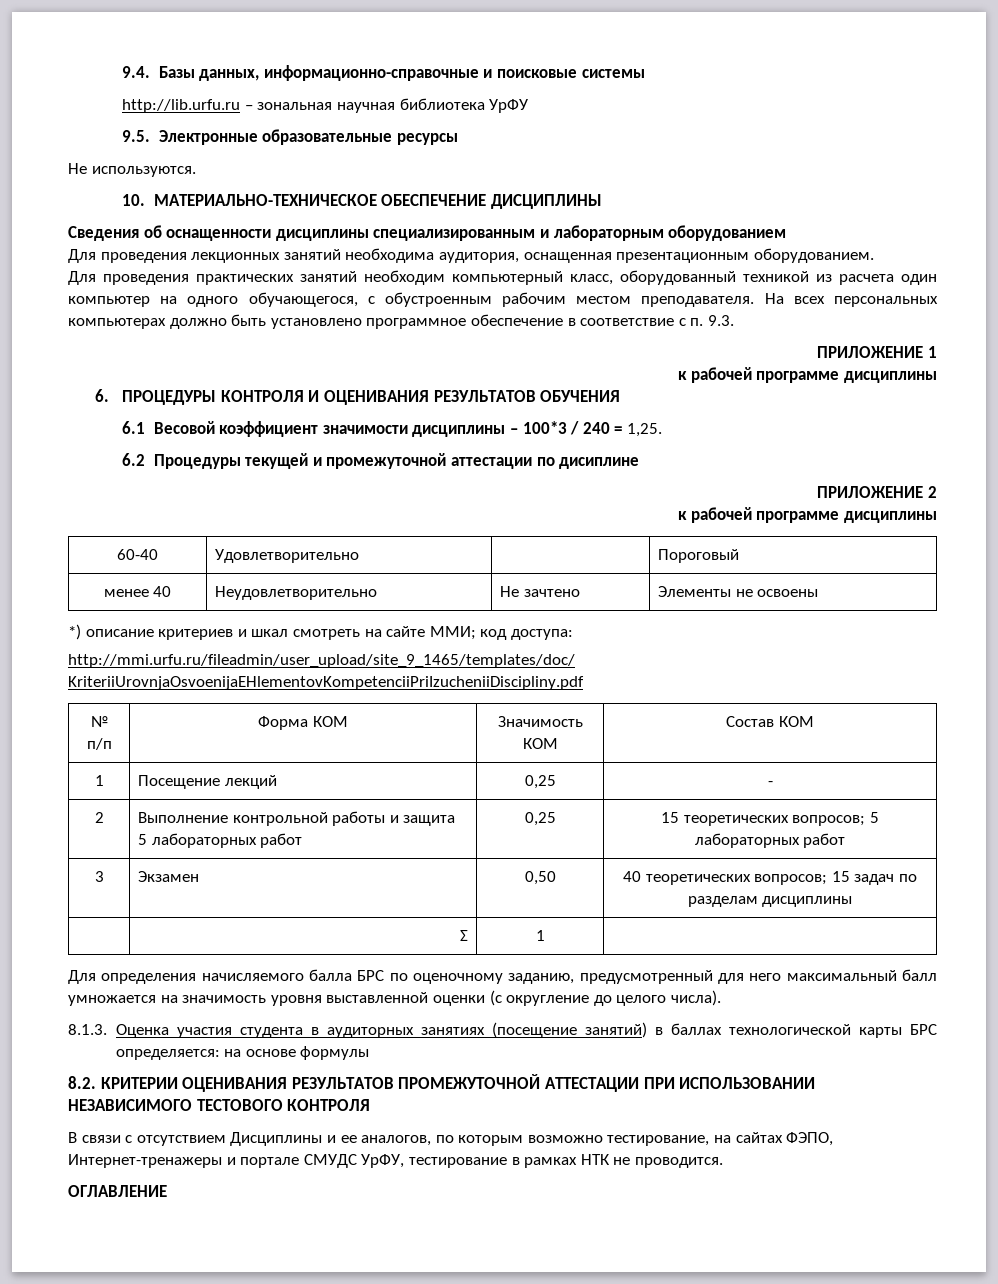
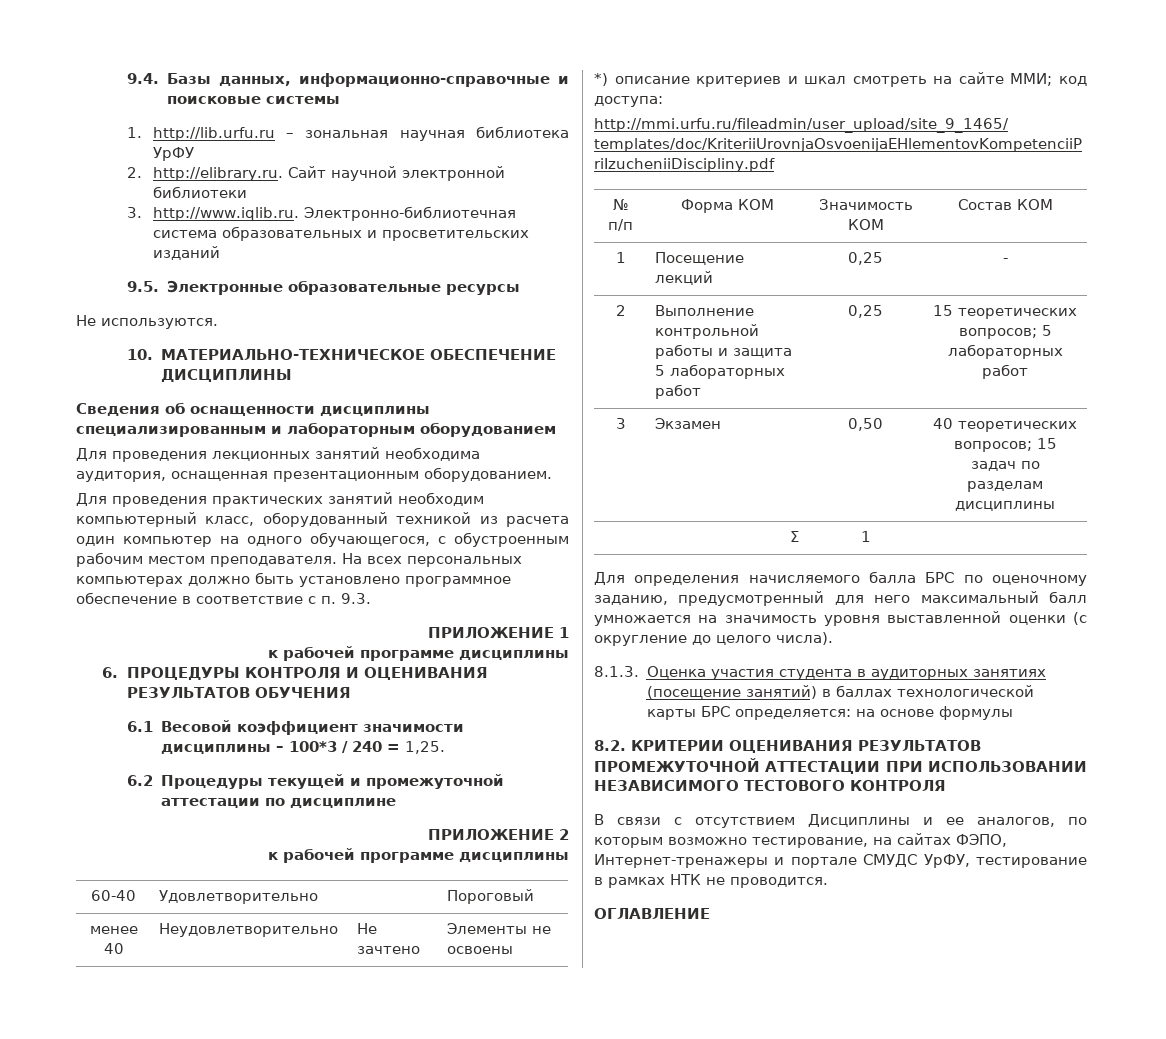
(645, 73) none -> [127,127,143,138] 1.
(529, 106) none -> [127,166,505,181] [152,186,247,198] [127,206,516,221] [152,226,529,241] [152,246,220,260] // 2. http://elibrary.ru. Сайт научной электронной библиотеки // 3. http://www.iqlib.ru. Электронно-библиотечная система образовательных и просветительских изданий
[559,457,640,469] дисиплине -> [289,798,396,808] дисциплине

